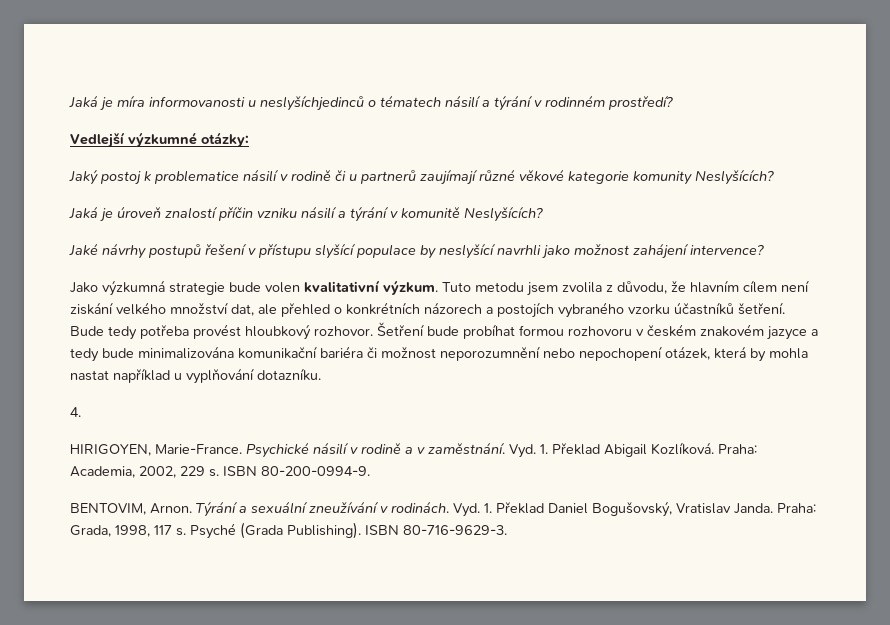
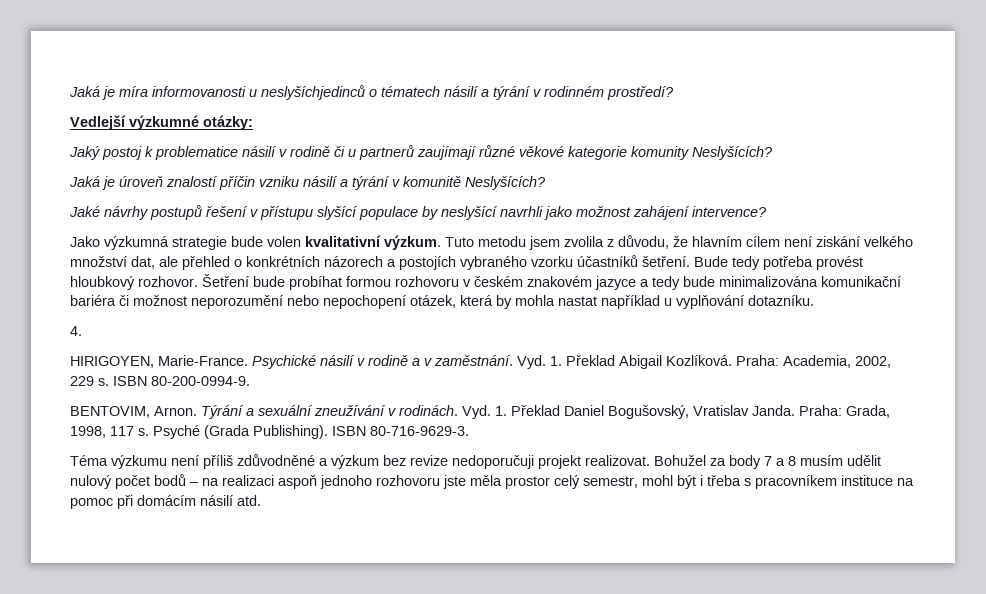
[440,346,540,361] neporozumnění -> [191,295,283,309] neporozumění
(507, 530) none -> [70,454,881,469] [70,474,914,489] [70,495,261,509] // Téma výzkumu není příliš zdůvodněné a výzkum bez revize nedoporučuji projekt realizovat. Bohužel za body 7 a 8 musím udělit nulový počet bodů – na realizaci aspoň jednoho rozhovoru jste měla prostor celý semestr, mohl být i třeba s pracovníkem instituce na pomoc při domácím násilí atd.

